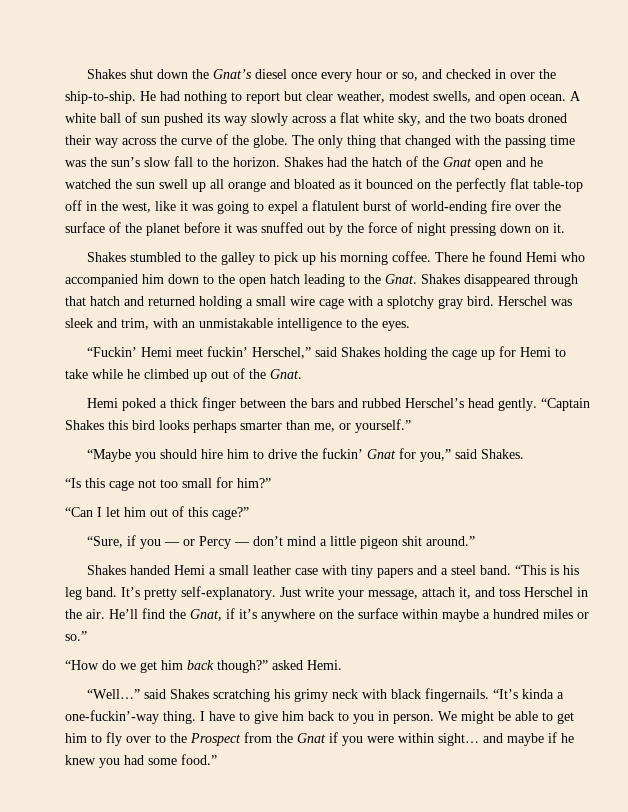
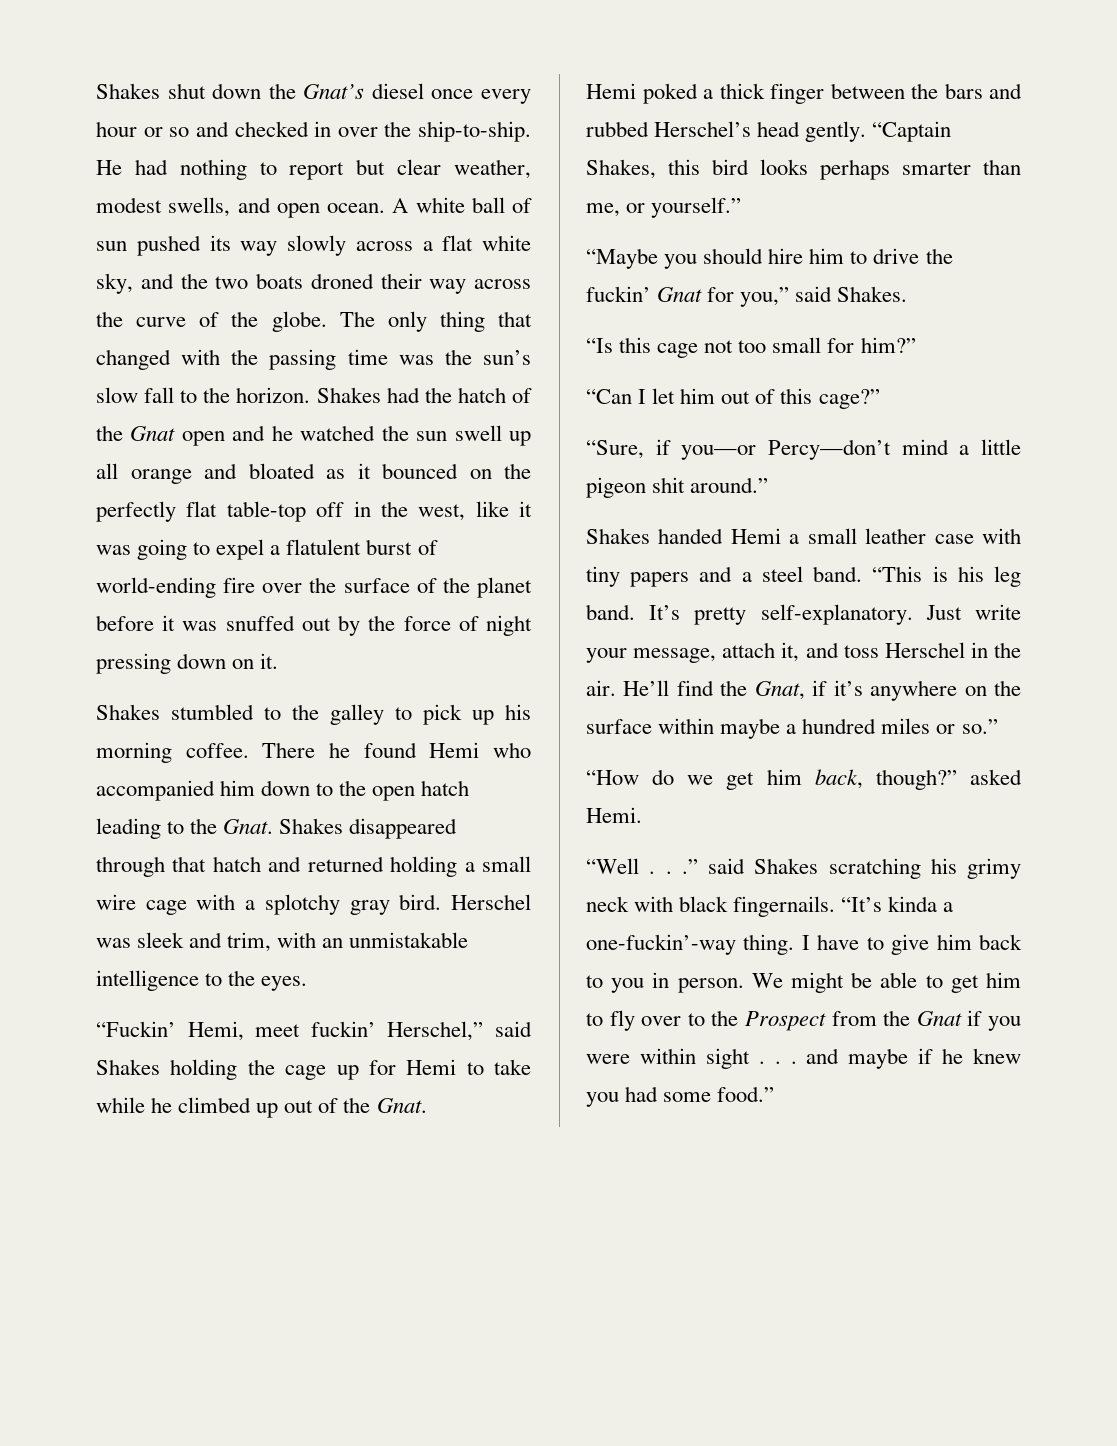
[401,72,418,81] so, -> [169,127,190,137] so
[140,347,172,357] Hemi -> [187,1021,244,1041] Hemi,
[65,420,104,430] Shakes -> [586,159,656,179] Shakes,
[139,536,283,549] you — or Percy — don’t -> [681,439,891,460] you—or Percy—don’t
[187,660,214,670] back -> [814,769,863,789] back,
[86,689,140,699] “Well…” -> [586,858,698,874] “Well . . .”
[438,733,479,746] sight… -> [705,1048,797,1069] sight . . .

